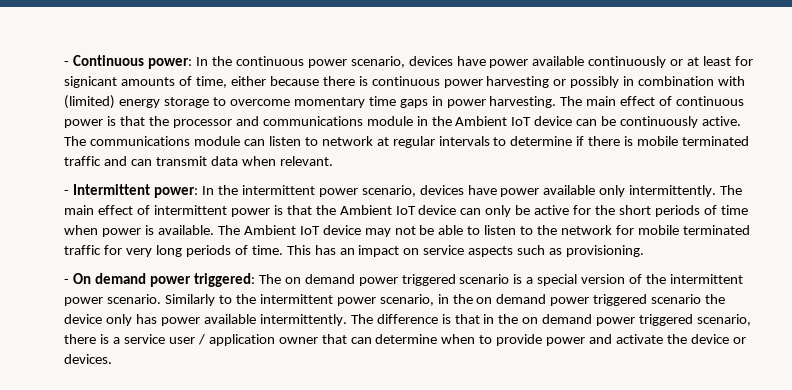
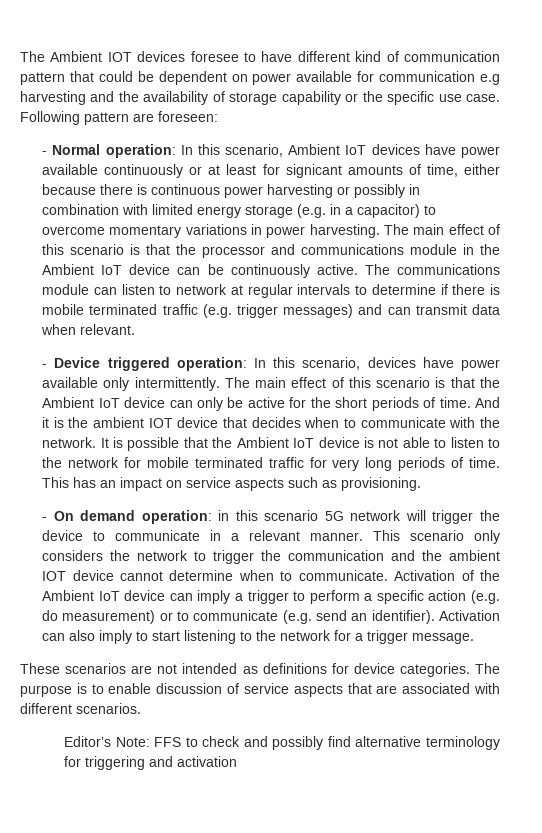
[64,55,405,69] - Continuous power: In the continuous power scenario, -> [20,51,500,62] [20,71,500,85] [20,91,500,105] [20,111,218,125] [42,144,367,158] The Ambient IOT devices foresee to have different kind of communication pattern that could be dependent on power available for communication e.g harvesting and the availability of storage capability or the specific use case. Following pattern are foreseen: // - Normal operation: In this scenario, Ambient IoT
[64,95,116,109] (limited) -> [152,204,194,215] limited
(210, 102) none -> [297,204,421,218] (e.g. in a capacitor)
[368,96,428,108] time gaps -> [185,224,247,235] variations
[676,96,745,106] [64,119,104,128] continuous power -> [42,244,125,255] this scenario
(102, 161) none -> [202,304,354,318] (e.g. trigger messages)
[73,184,358,198] Intermittent power: In the intermittent power -> [54,357,296,371] Device triggered operation: In this
[154,205,270,217] intermittent power -> [348,377,431,388] this scenario
[720,205,748,215] [64,225,435,237] time when power is available. The Ambient IoT device may not be -> [439,397,501,408] [42,417,501,428] [42,437,399,451] time. And it is the ambient IOT device that decides when to communicate with the network. It is possible that the Ambient IoT device is not
[150,273,743,287] [64,294,726,306] [64,314,751,326] [64,334,746,346] [64,354,113,364] power triggered: The on demand power triggered scenario is a special version of the intermittent power scenario. Similarly to the intermittent power scenario, in the on demand power triggered scenario the device only has power available intermittently. The difference is that in the on demand power triggered scenario, there is a service user / application owner that can determine when to provide power and activate the device or devices. -> [141,510,501,524] [42,530,501,544] [42,550,501,564] [42,570,500,581] [42,590,500,604] [42,610,500,624] [42,630,475,644] [20,663,501,677] [20,683,500,697] [20,703,141,714] [64,736,501,750] [64,756,238,770] operation: in this scenario 5G network will trigger the device to communicate in a relevant manner. This scenario only considers the network to trigger the communication and the ambient IOT device cannot determine when to communicate. Activation of the Ambient IoT device can imply a trigger to perform a specific action (e.g. do measurement) or to communicate (e.g. send an identifier). Activation can also imply to start listening to the network for a trigger message. // These scenarios are not intended as definitions for device categories. The purpose is to enable discussion of service aspects that are associated with different scenarios. // Editor’s Note: FFS to check and possibly find alternative terminology for triggering and activation

